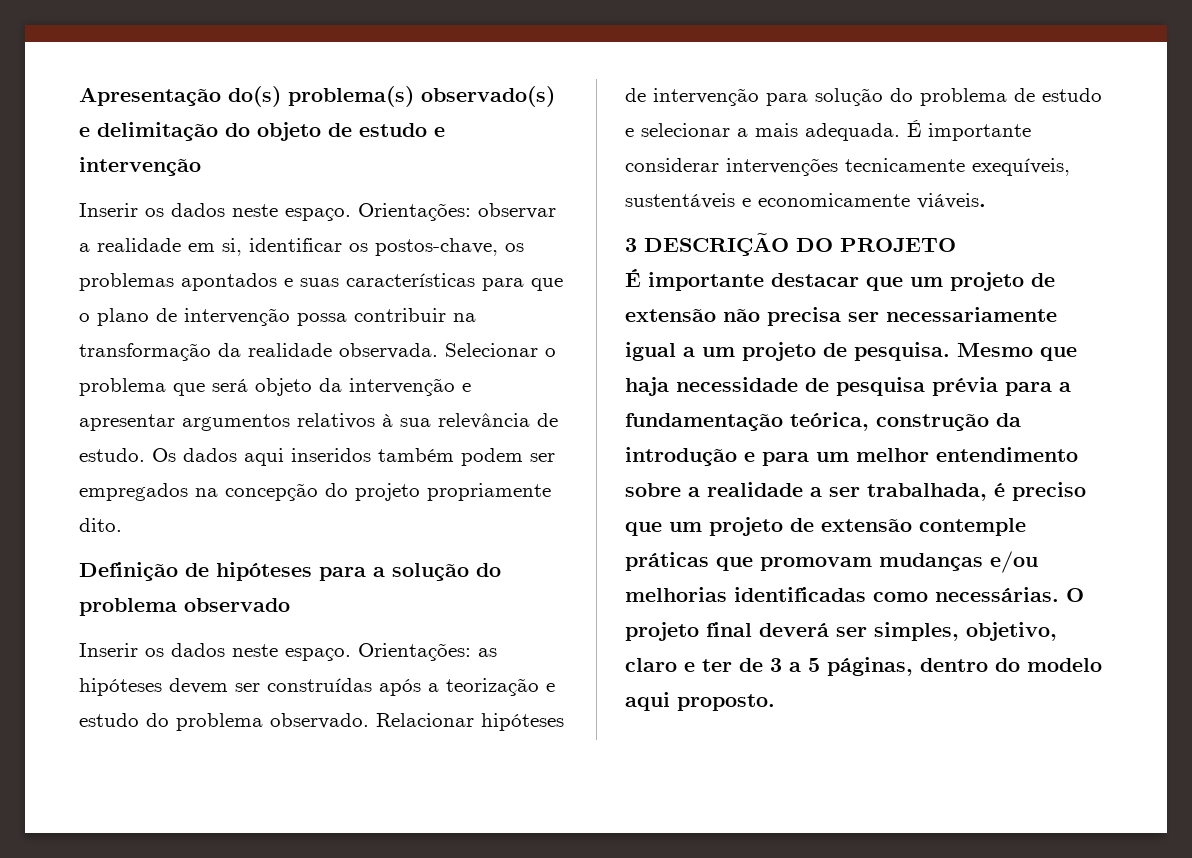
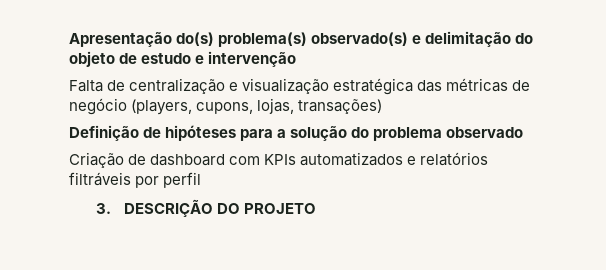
[79,203,556,221] [79,238,524,256] [79,273,563,291] [79,308,476,326] [79,343,556,361] [79,378,471,396] [79,413,558,431] [79,448,555,466] [79,483,551,501] [79,518,122,532] Inserir os dados neste espaço. Orientações: observar a realidade em si, identificar os postos-chave, os problemas apontados e suas características para que o plano de intervenção possa contribuir na transformação da realidade observada. Selecionar o problema que será objeto da intervenção e apresentar argumentos relativos à sua relevância de estudo. Os dados aqui inseridos também podem ser empregados na concepção do projeto propriamente dito. -> [69,78,531,95] [69,98,383,115] Falta de centralização e visualização estratégica das métricas de negócio (players, cupons, lojas, transações)
[79,643,497,661] [79,678,555,696] [79,713,564,731] [625,88,1102,106] [625,120,1031,141] [625,158,1070,176] [625,193,986,209] [625,233,956,256] [625,268,1055,291] [625,307,1057,326] [625,342,1077,361] [625,377,1071,396] [625,412,1021,431] [625,447,1078,466] [625,482,1086,501] [625,517,1026,536] [625,551,1038,573] [625,587,1084,602] [625,622,1057,641] [625,657,1102,676] [625,692,775,711] Inserir os dados neste espaço. Orientações: as hipóteses devem ser construídas após a teorização e estudo do problema observado. Relacionar hipóteses de intervenção para solução do problema de estudo e selecionar a mais adequada. É importante considerar intervenções tecnicamente exequíveis, sustentáveis e economicamente viáveis. // 3 DESCRIÇÃO DO PROJETO // É importante destacar que um projeto de extensão não precisa ser necessariamente igual a um projeto de pesquisa. Mesmo que haja necessidade de pesquisa prévia para a fundamentação teórica, construção da introdução e para um melhor entendimento sobre a realidade a ser trabalhada, é preciso que um projeto de extensão contemple práticas que promovam mudanças e/ou melhorias identificadas como necessárias. O projeto final deverá ser simples, objetivo, claro e ter de 3 a 5 páginas, dentro do modelo aqui proposto. -> [69,152,489,168] [69,172,202,188] [96,199,316,217] Criação de dashboard com KPIs automatizados e relatórios filtráveis por perfil // 3. DESCRIÇÃO DO PROJETO

